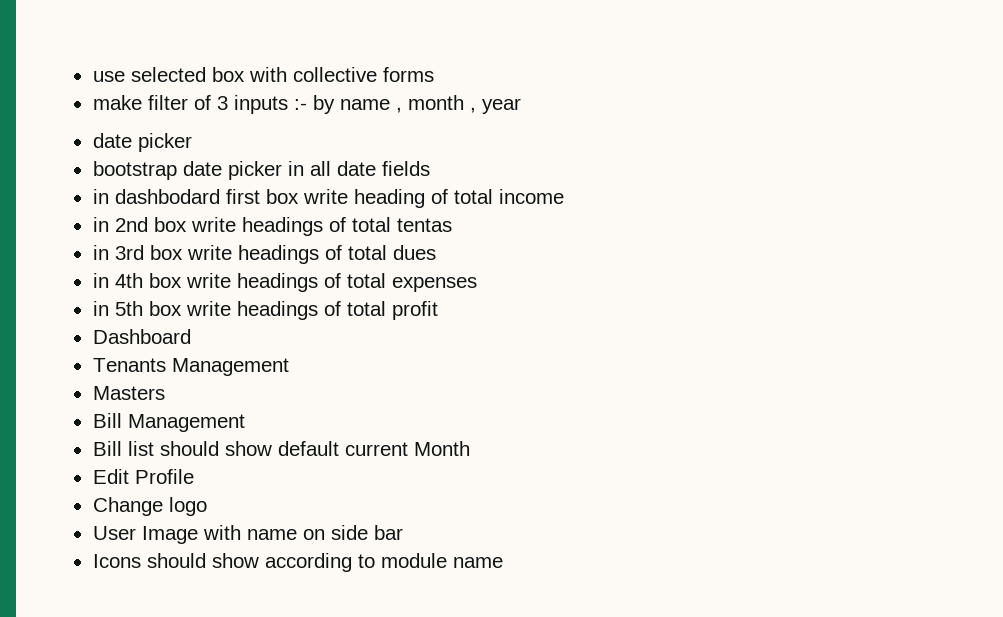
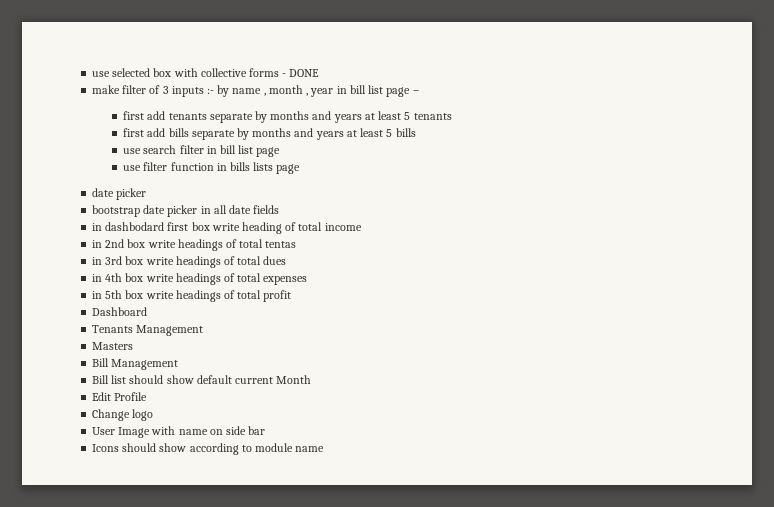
(434, 74) none -> [282,69,320,77] - DONE
(521, 106) none -> [336,85,419,97] [123,111,452,123] [123,128,416,140] [123,145,281,157] [123,162,301,174] in bill list page – // first add tenants separate by months and years at least 5 tenants // first add bills separate by months and years at least 5 bills // use search filter in bill list page // use filter function in bills lists page

